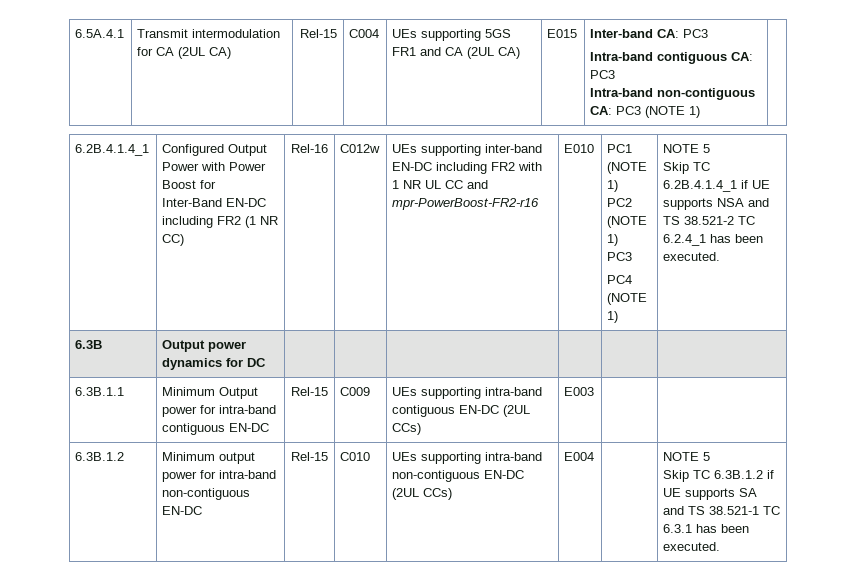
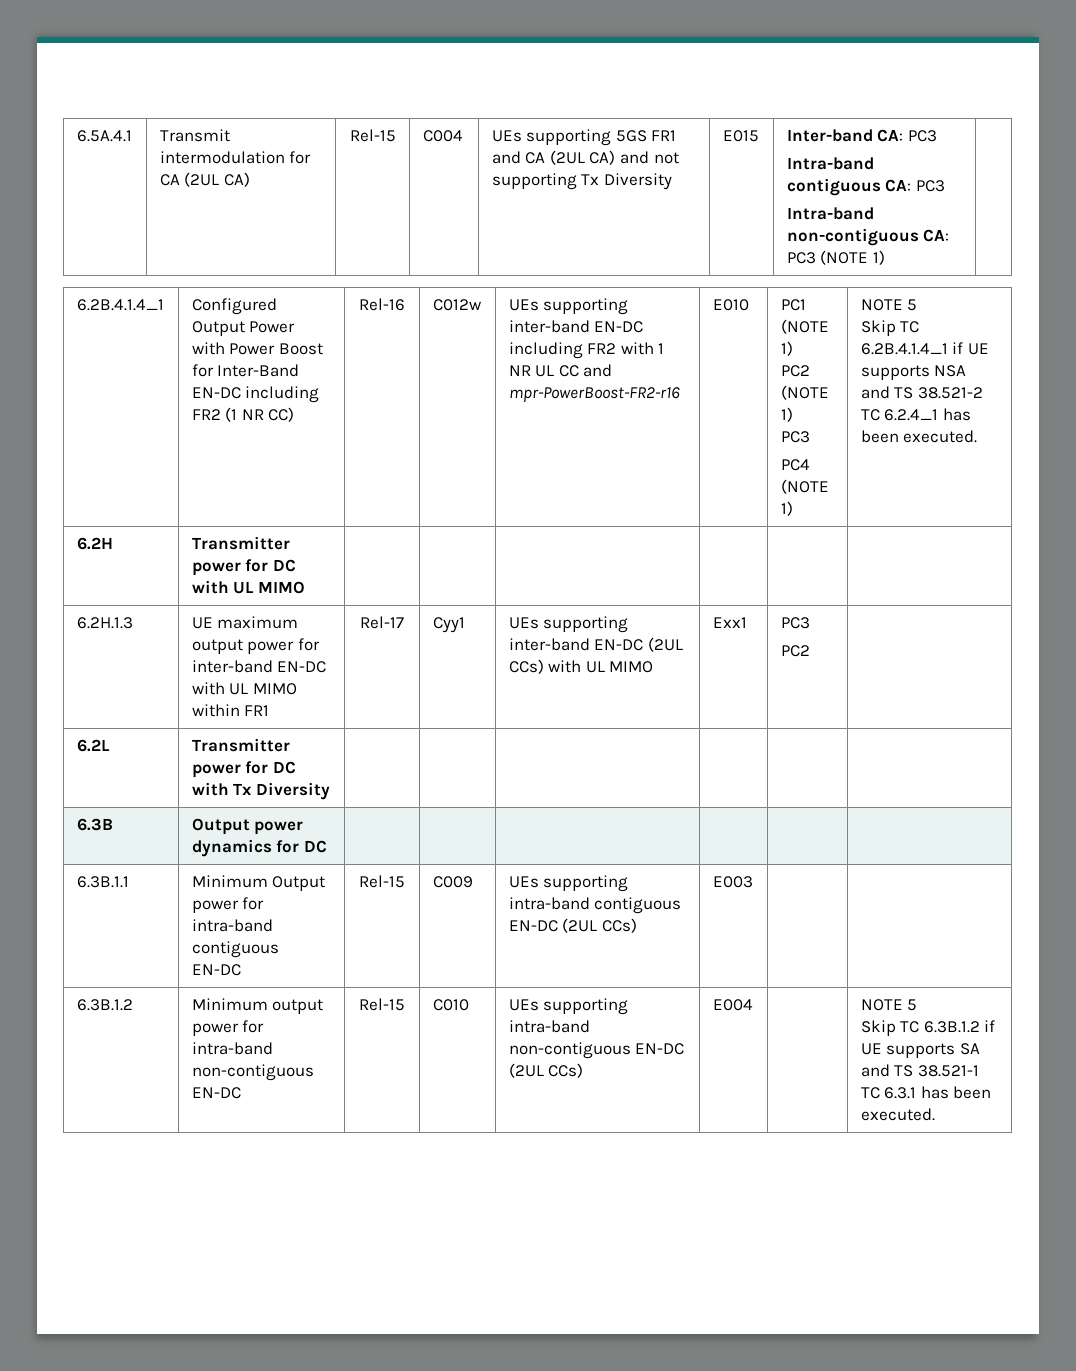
(521, 53) none -> [620,151,679,164] [491,173,672,190] and not supporting Tx Diversity
(721, 256) none -> [76,537,113,550] [191,536,290,550] [191,559,296,576] [191,580,305,594] [76,617,133,629] [191,616,299,629] [191,638,320,654] [191,660,327,673] [191,682,297,695] [191,704,270,717] [360,616,404,629] [432,617,465,633] [508,616,629,633] [508,637,683,652] [508,659,654,674] [712,617,747,628] [780,617,810,629] [780,645,810,657] [76,739,110,752] [191,738,290,752] [191,761,296,778] [191,782,330,800] // 6.2H | Transmitter power for DC with UL MIMO | | | | | | // 6.2H.1.3 | UE maximum output power for inter-band EN-DC with UL MIMO within FR1 | Rel-17 | Cyy1 | UEs supporting inter-band EN-DC (2UL CCs) with UL MIMO | Exx1 | PC3 // PC2 | // 6.2L | Transmitter power for DC with Tx Diversity | | | | | |

